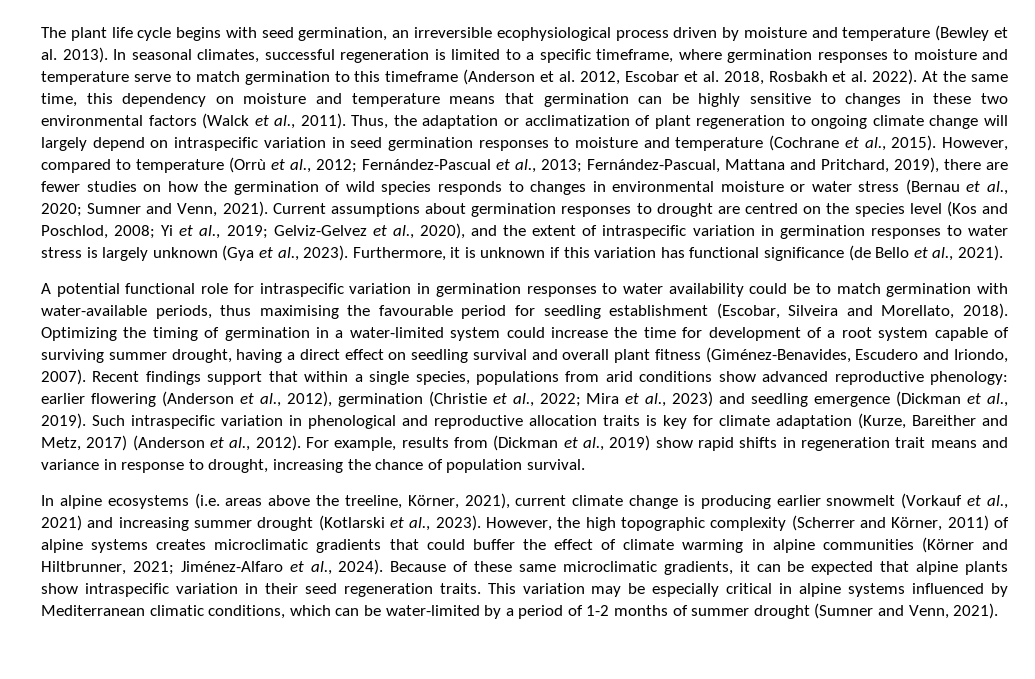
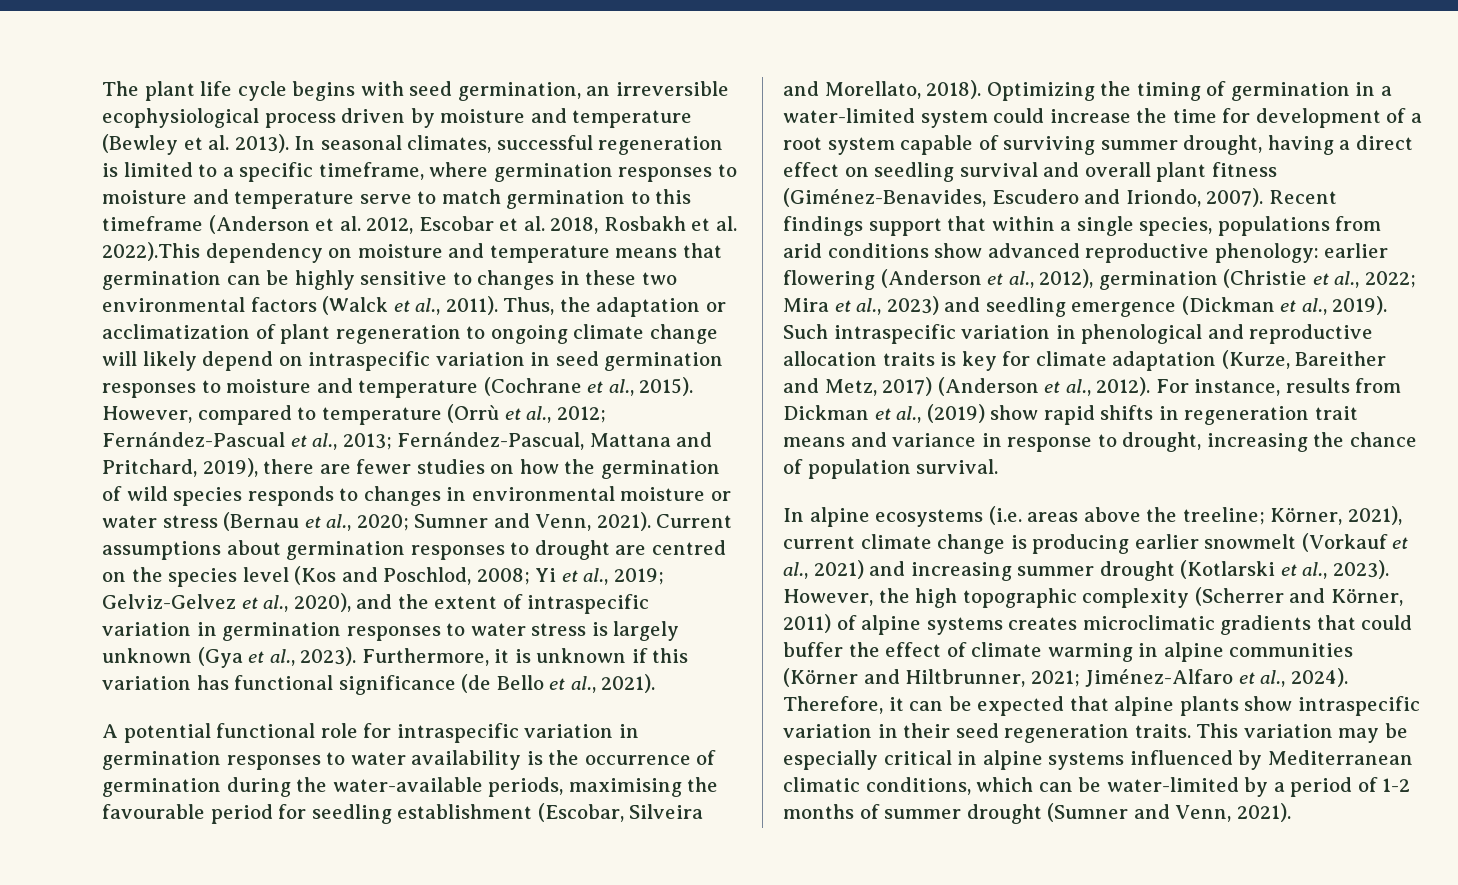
[872,69,1008,85] [41,93,113,107] 2022). At the same time, this -> [102,242,200,261] 2022).This
[41,137,87,151] largely -> [142,351,197,371] likely
[749,283,1008,297] could be to match germination with -> [526,750,717,765] [102,777,328,797] is the occurrence of germination during the
[220,305,252,316] thus -> (564, 787) none
[334,437,397,451] example, -> [1194,379,1281,396] instance,
[493,435,651,451] (Dickman et al., 2019) -> [783,404,985,423] Dickman et al., (2019)
[344,495,402,509] treeline, -> [1182,507,1265,525] treeline;
[390,561,733,575] Because of these same microclimatic gradients, -> [783,696,883,714] Therefore,

